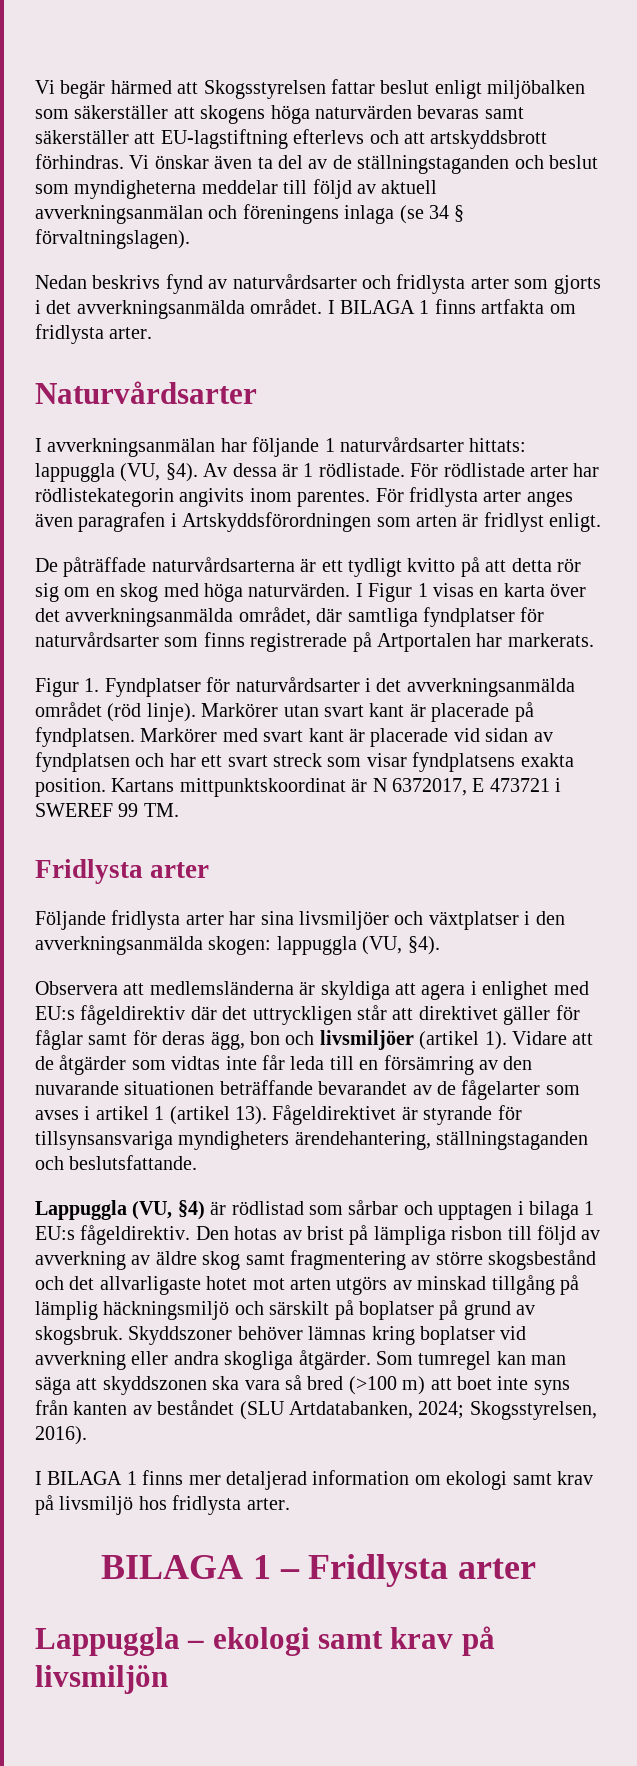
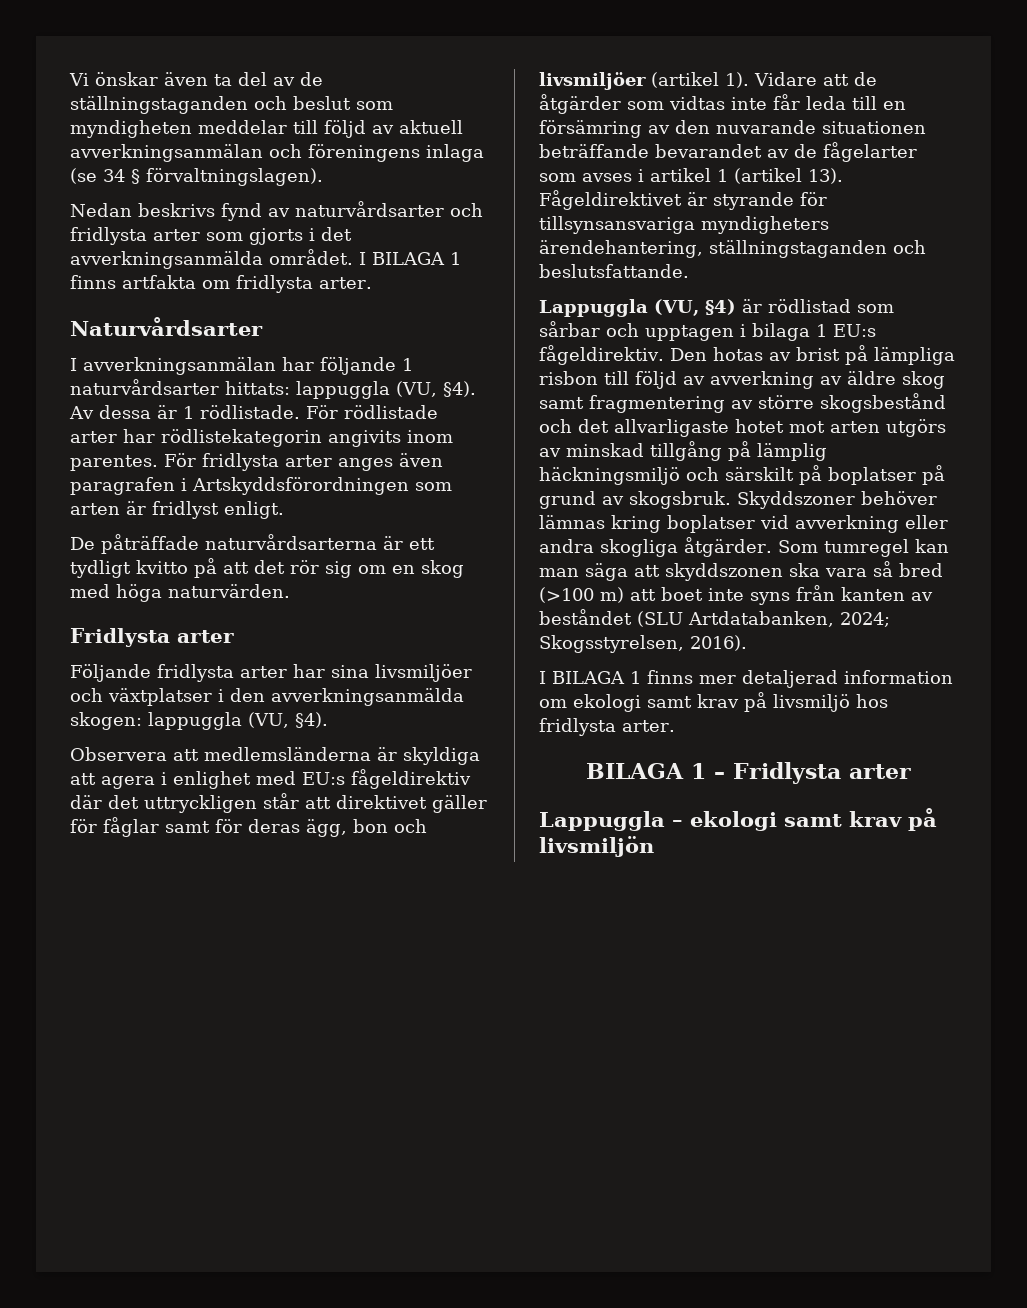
[35,79,586,99] [35,105,524,124] [35,129,548,149] [35,154,150,169] Vi begär härmed att Skogsstyrelsen fattar beslut enligt miljöbalken som säkerställer att skogens höga naturvärden bevaras samt säkerställer att EU-lagstiftning efterlevs och att artskyddsbrott förhindras. Vi -> [69,73,89,86] Vi
[74,180,197,199] myndigheterna -> [70,120,192,138] myndigheten
[511,558,552,572] detta -> [254,560,285,574] det
[355,583,587,602] [35,607,545,627] [35,632,594,652] [35,677,575,697] [35,702,534,722] [35,727,553,747] [35,752,574,772] [35,778,562,797] [35,803,179,817] I Figur 1 visas en karta över det avverkningsanmälda området, där samtliga fyndplatser för naturvårdsarter som finns registrerade på Artportalen har markerats. // Figur 1. Fyndplatser för naturvårdsarter i det avverkningsanmälda området (röd linje). Markörer utan svart kant är placerade på fyndplatsen. Markörer med svart kant är placerade vid sidan av fyndplatsen och har ett svart streck som visar fyndplatsens exakta position. Kartans mittpunktskoordinat är N 6372017, E 473721 i SWEREF 99 TM. -> (290, 591) none

